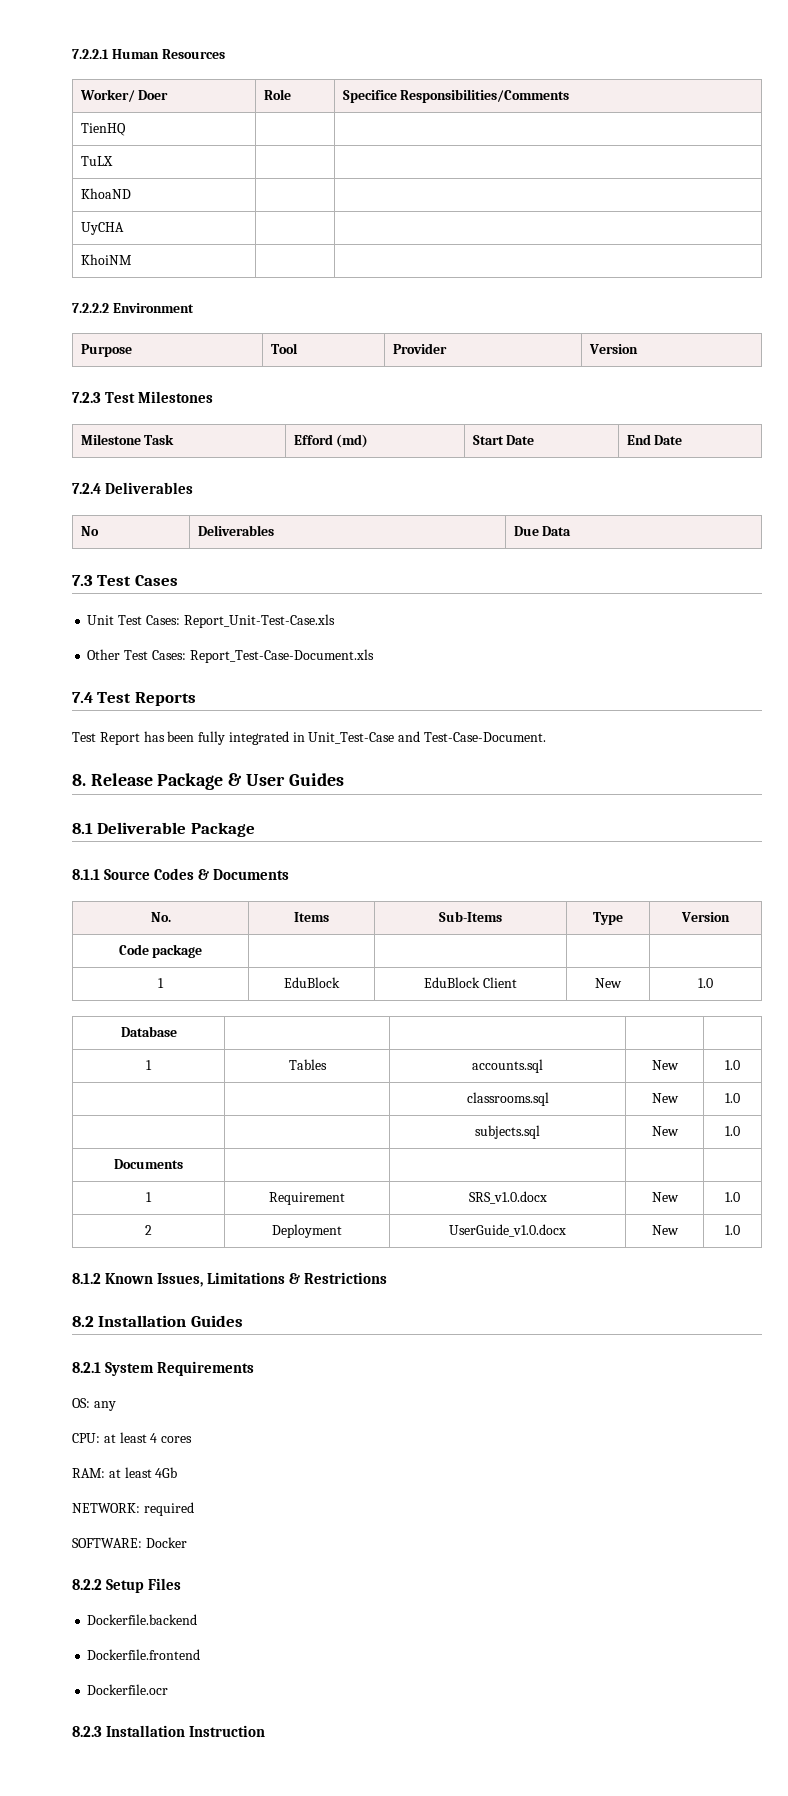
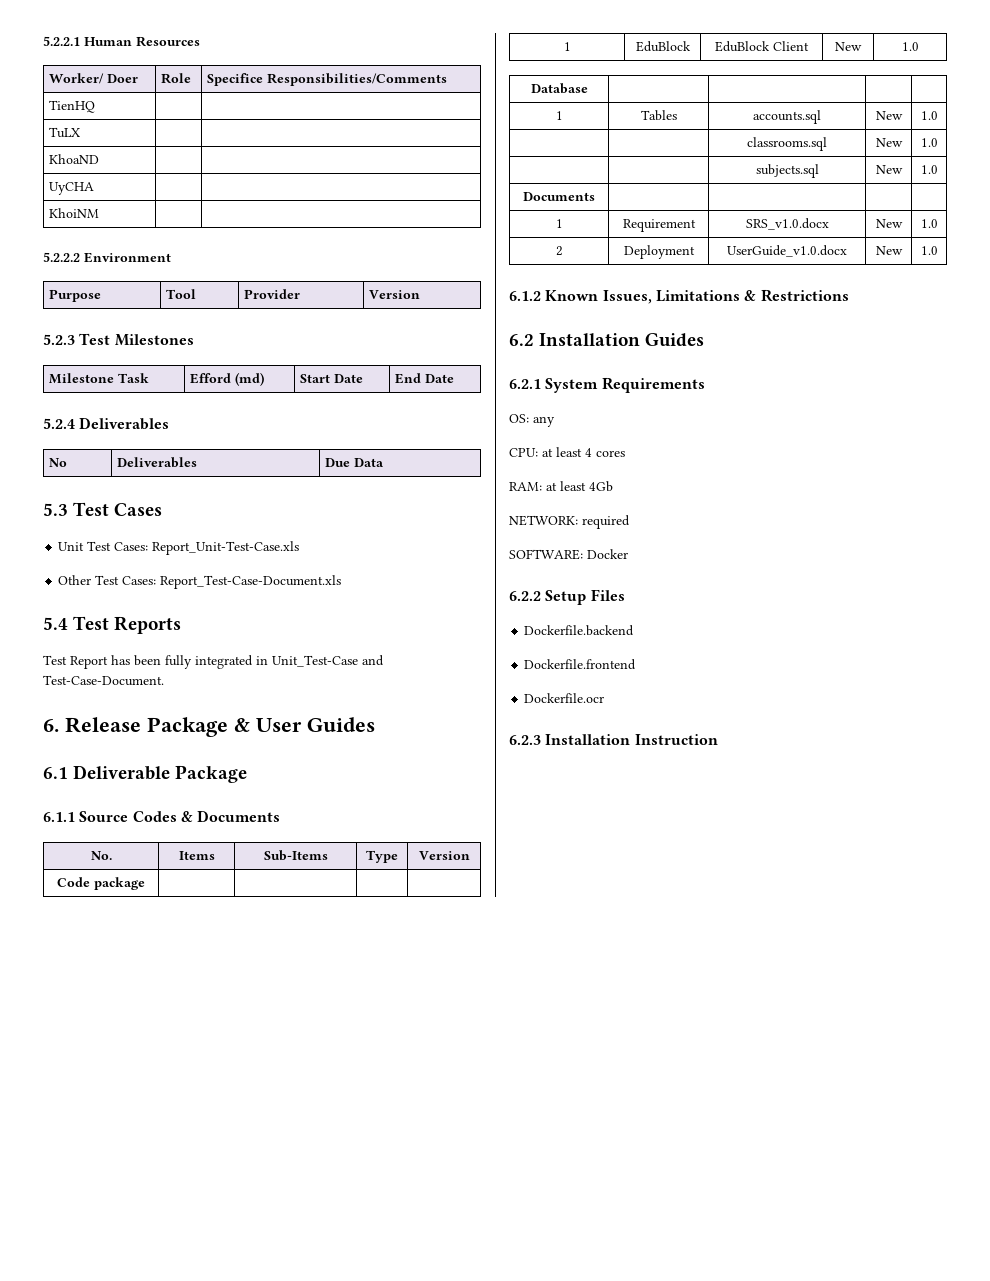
[72,49,109,59] 7.2.2.1 -> [43,36,80,46] 5.2.2.1
[72,303,109,313] 7.2.2.2 -> [43,252,80,262] 5.2.2.2
[72,392,101,403] 7.2.3 -> [43,334,75,345] 5.2.3
[72,483,101,494] 7.2.4 -> [43,418,75,429] 5.2.4
[72,575,93,586] 7.3 -> [43,503,68,516] 5.3
[72,692,93,703] 7.4 -> [43,617,68,630] 5.4
[72,774,86,786] 8. -> [43,719,59,732] 6.
[72,823,93,834] 8.1 -> [43,767,68,779] 6.1
[72,869,100,880] 8.1.1 -> [43,812,75,822] 6.1.1
[72,1273,101,1284] 8.1.2 -> [509,291,541,301] 6.1.2
[72,1316,94,1327] 8.2 -> [509,334,534,346] 6.2
[72,1362,101,1373] 8.2.1 -> [509,379,541,389] 6.2.1
[72,1579,102,1590] 8.2.2 -> [509,591,541,601] 6.2.2
[72,1726,102,1737] 8.2.3 -> [509,735,541,745] 6.2.3

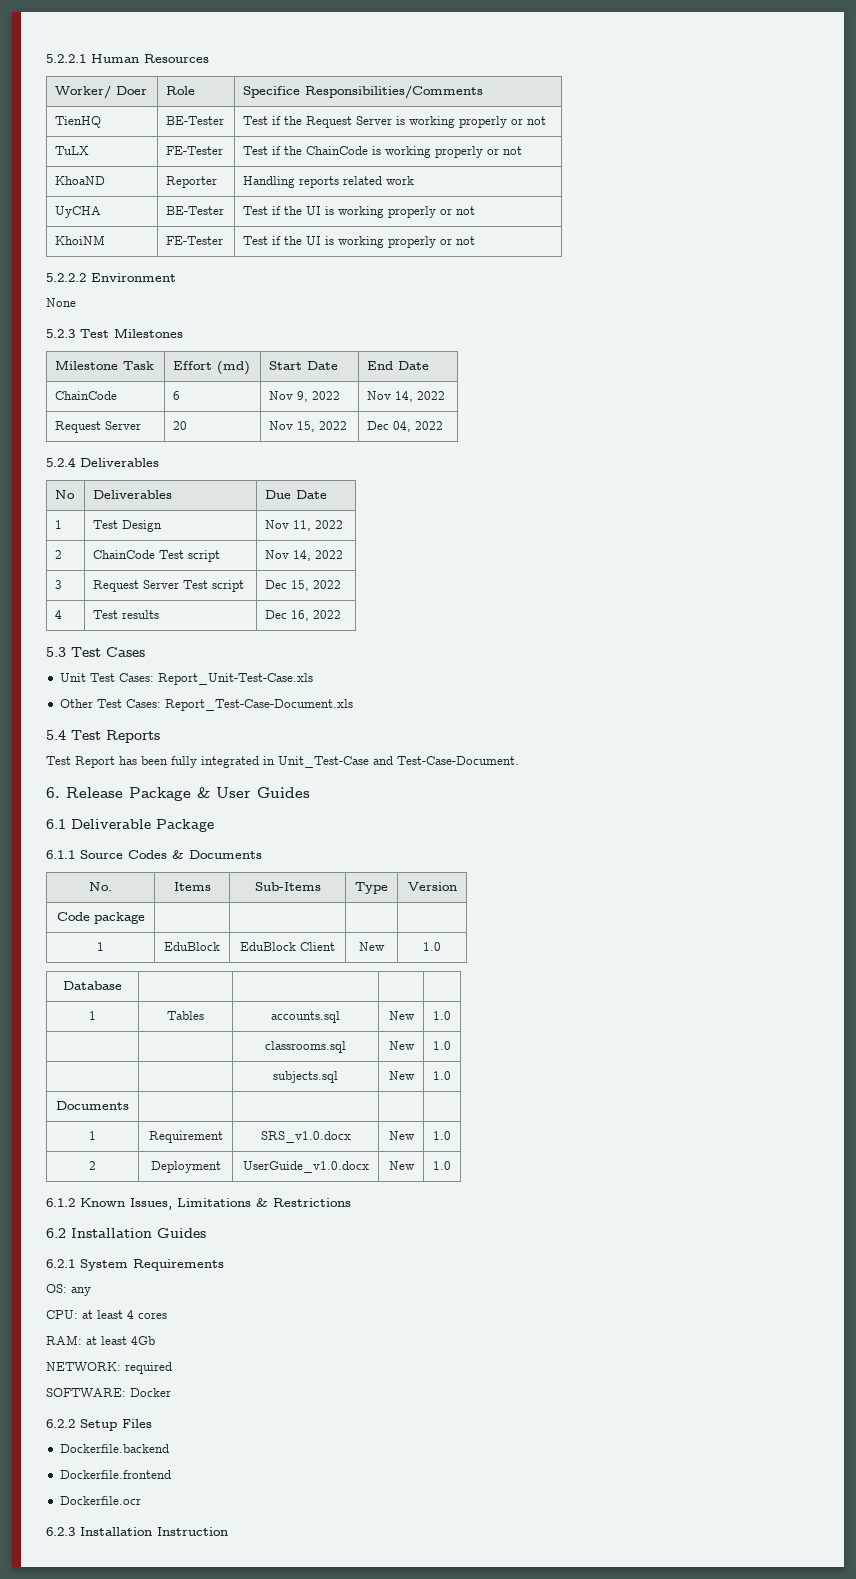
[48,127,81,138] [48,154,99,164] [48,182,94,195] [48,208,99,218] [43,252,171,263] [48,289,101,302] [165,289,196,299] [243,289,300,299] [368,290,420,299] | // TuLX | | // KhoaND | | // UyCHA | | // KhoiNM | | // 5.2.2.2 Environment // Purpose | Tool | Provider | Version -> [166,116,225,125] [243,116,547,128] [55,146,90,155] [166,146,224,155] [243,146,523,158] [55,176,106,185] [166,176,218,188] [243,176,415,188] [55,206,102,218] [166,206,225,215] [243,206,476,218] [55,235,106,245] [166,236,224,245] [243,236,476,248] [46,273,176,282] [46,298,76,307] BE-Tester | Test if the Request Server is working properly or not // TuLX | FE-Tester | Test if the ChainCode is working properly or not // KhoaND | Reporter | Handling reports related work // UyCHA | BE-Tester | Test if the UI is working properly or not // KhoiNM | FE-Tester | Test if the UI is working properly or not // 5.2.2.2 Environment // None
[189,373,231,384] Efford -> [173,361,213,370] Effort
(454, 378) none -> [55,391,118,400] [173,391,181,400] [269,391,341,402] [367,391,446,402] [55,421,142,433] [173,421,188,430] [269,421,348,432] [367,421,444,432] // ChainCode | 6 | Nov 9, 2022 | Nov 14, 2022 // Request Server | 20 | Nov 15, 2022 | Dec 04, 2022
[353,458,384,467] Data -> [296,490,328,499] [55,520,63,529] [93,520,163,532] [265,520,344,531] [55,550,63,559] [93,550,221,562] [265,550,344,561] [55,580,63,589] [93,580,245,592] [265,580,342,591] [55,610,63,619] [93,610,160,619] [265,610,342,621] Date // 1 | Test Design | Nov 11, 2022 // 2 | ChainCode Test script | Nov 14, 2022 // 3 | Request Server Test script | Dec 15, 2022 // 4 | Test results | Dec 16, 2022

